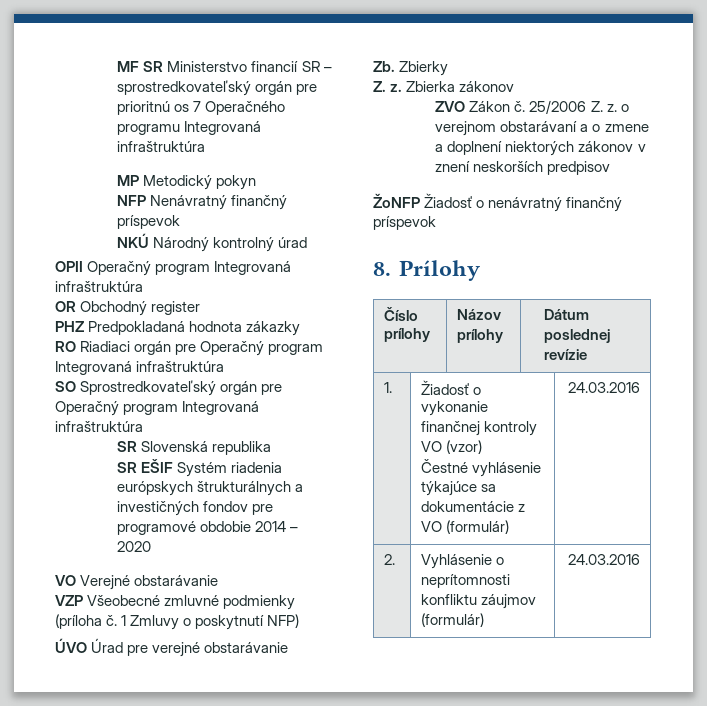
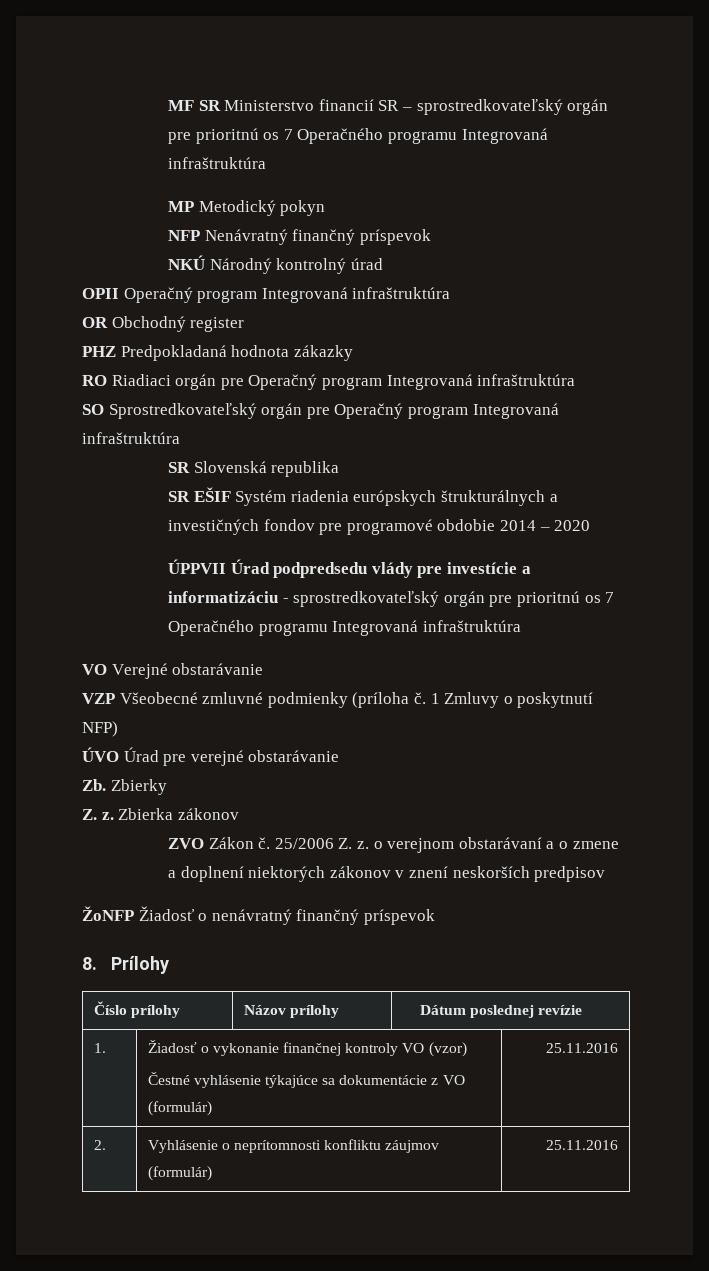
(152, 546) none -> [168,559,531,578] [168,591,615,607] [168,620,521,636] // ÚPPVII Úrad podpredsedu vlády pre investície a informatizáciu - sprostredkovateľský orgán pre prioritnú os 7 Operačného programu Integrovaná infraštruktúra
[567,382,640,393] 24.03.2016 -> [546,1043,619,1053] 25.11.2016
[567,554,640,565] 24.03.2016 -> [546,1140,619,1150] 25.11.2016

